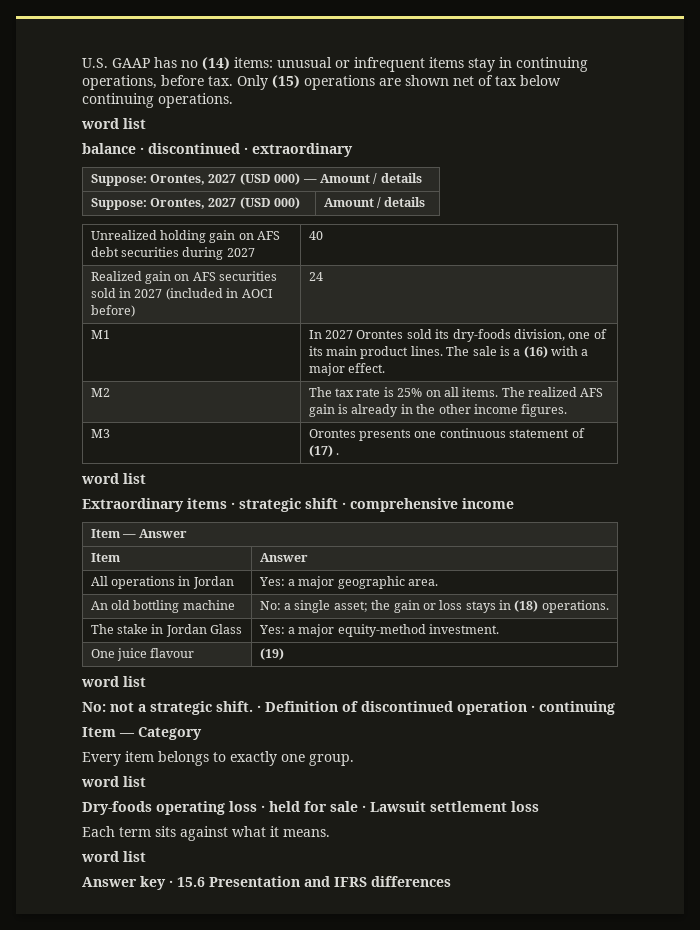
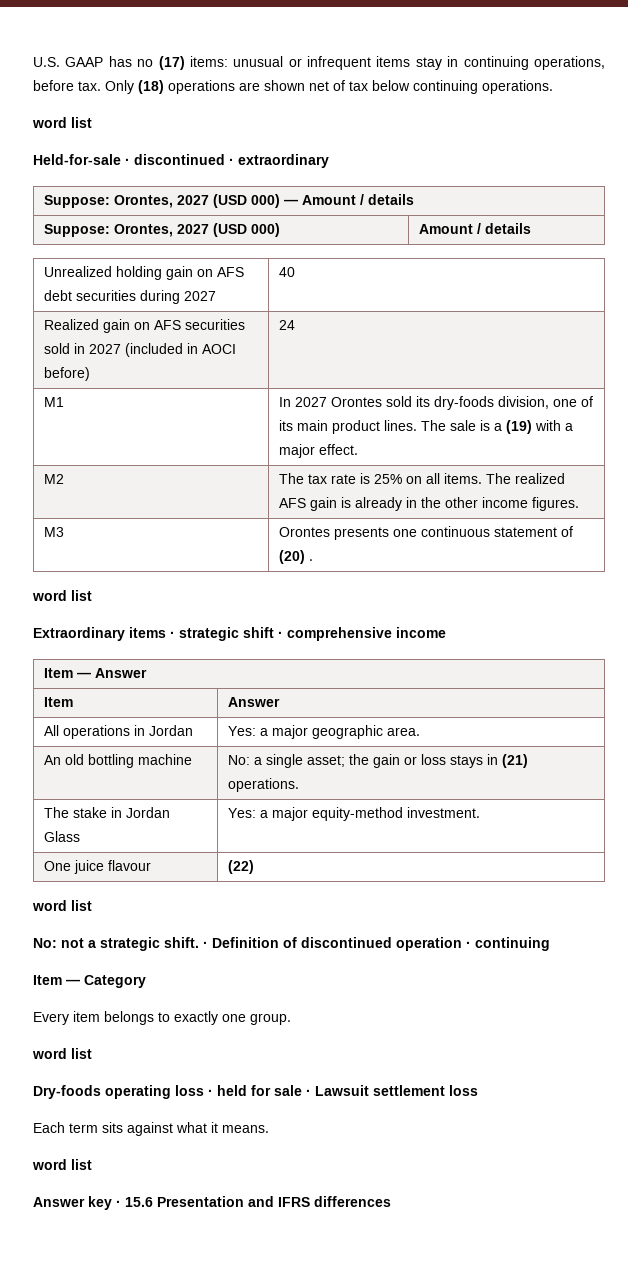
[202,57,230,70] (14) -> [158,56,185,70] (17)
[272,75,300,88] (15) -> [138,80,164,94] (18)
[82,143,136,154] balance -> [33,154,121,165] Held-for-sale
[523,346,548,358] (16) -> [505,420,532,434] (19)
[308,445,333,457] (17) -> [278,550,305,564] (20)
[514,600,539,612] (18) -> [501,754,528,768] (21)
[259,648,284,660] (19) -> [227,860,254,874] (22)

